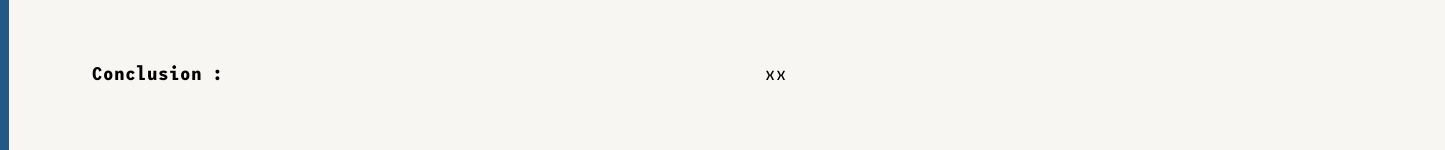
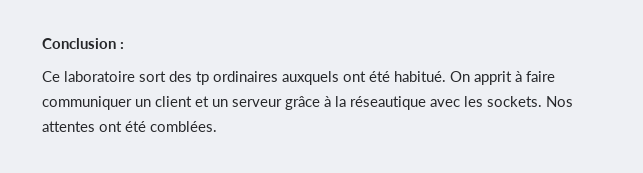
[765,70,787,80] xx -> [42,71,555,85] [42,96,573,110] [42,121,217,132] Ce laboratoire sort des tp ordinaires auxquels ont été habitué. On apprit à faire communiquer un client et un serveur grâce à la réseautique avec les sockets. Nos attentes ont été comblées.

